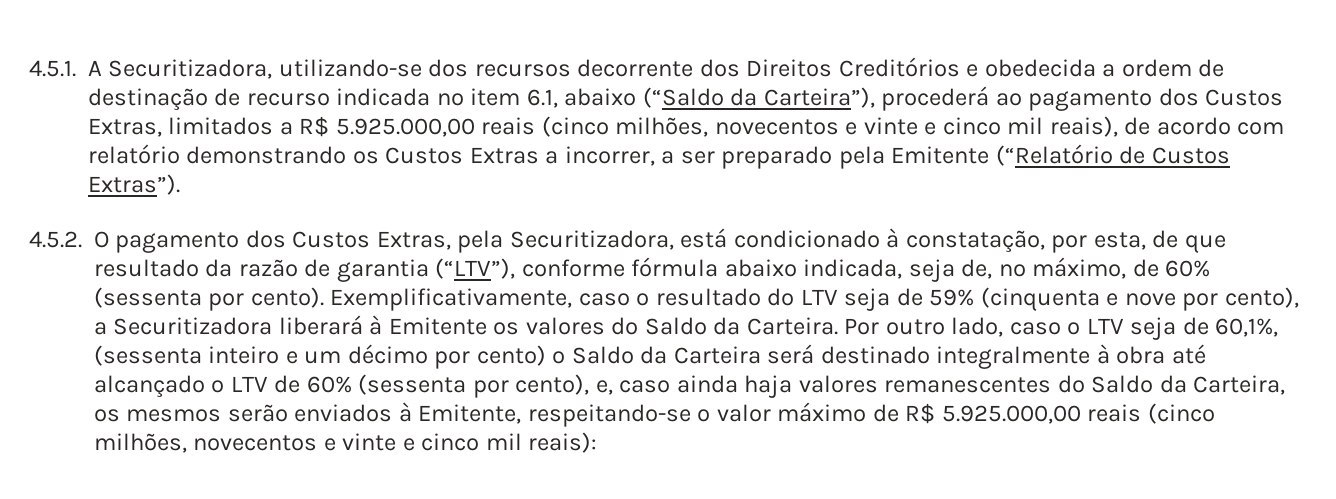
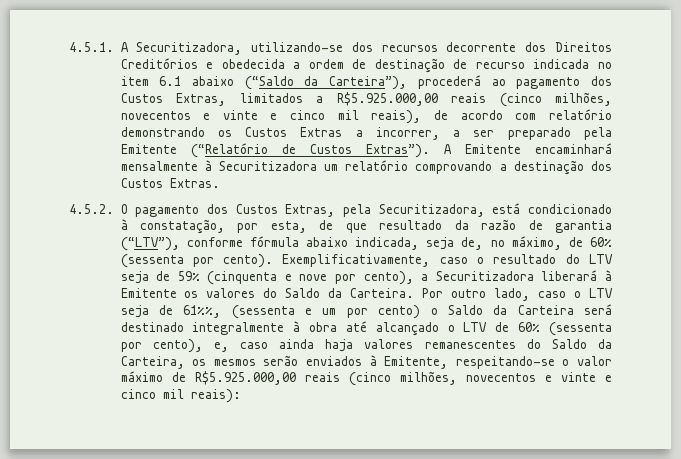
[526,89,558,108] 6.1, -> [159,76,182,86] 6.1
[299,116,475,137] R$ 5.925.000,00 -> [336,92,438,106] R$5.925.000,00
(180, 184) none -> [443,143,612,154] [120,160,612,175] [120,178,220,188] A Emitente encaminhará mensalmente à Securitizadora um relatório comprovando a destinação dos Custos Extras.
[1215,318,1279,337] [94,345,280,366] 60,1%, (sessenta inteiro -> [183,305,295,319] 61%%, (sessenta
[347,344,428,364] décimo -> (337, 311) none
[905,403,1081,424] R$ 5.925.000,00 -> [194,371,296,385] R$5.925.000,00

